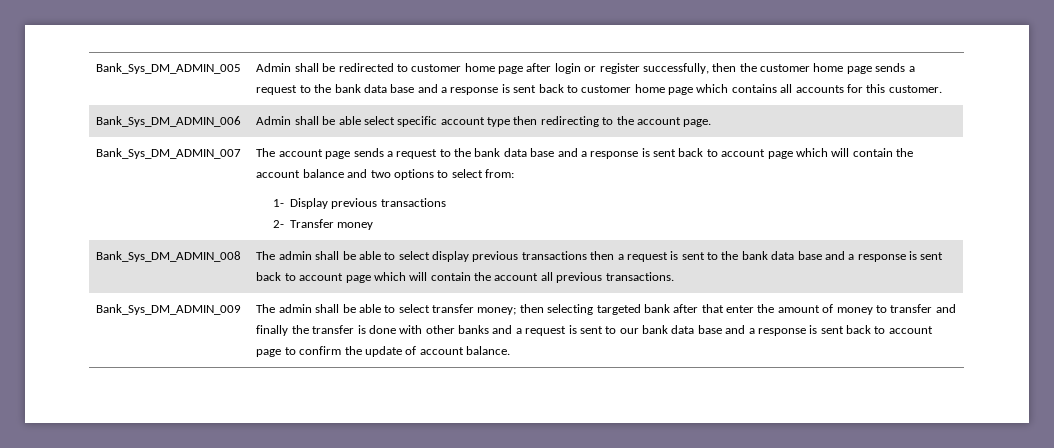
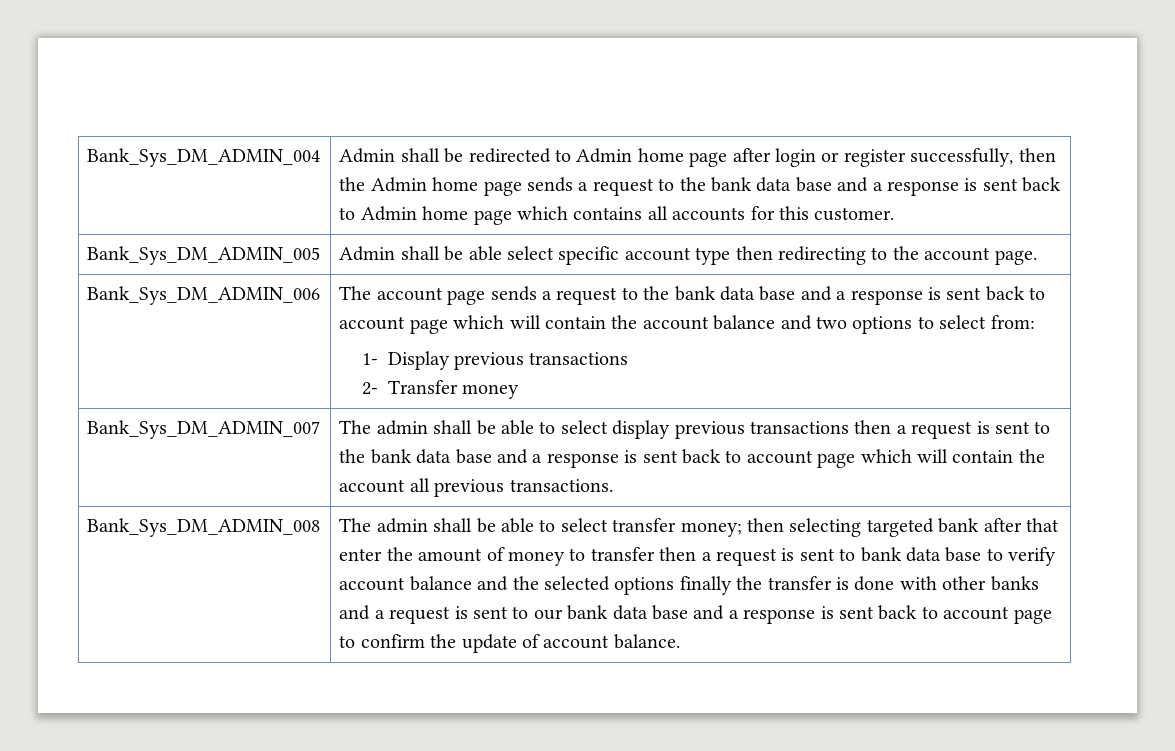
[96,63,242,74] Bank_Sys_DM_ADMIN_005 -> [87,148,321,167] Bank_Sys_DM_ADMIN_004
[411,64,462,72] customer -> [576,148,633,163] Admin
[760,64,811,72] customer -> [370,177,427,192] Admin
[581,85,632,93] customer -> [360,206,417,221] Admin
[96,116,242,127] Bank_Sys_DM_ADMIN_006 -> [87,246,321,265] Bank_Sys_DM_ADMIN_005
[96,148,242,159] Bank_Sys_DM_ADMIN_007 -> [87,286,321,305] Bank_Sys_DM_ADMIN_006
[96,251,242,262] Bank_Sys_DM_ADMIN_008 -> [87,420,321,439] Bank_Sys_DM_ADMIN_007
[96,304,242,315] Bank_Sys_DM_ADMIN_009 -> [87,518,321,537] Bank_Sys_DM_ADMIN_008
[935,304,956,313] and -> [659,547,1057,566] [339,576,675,595] then a request is sent to bank data base to verify account balance and the selected options

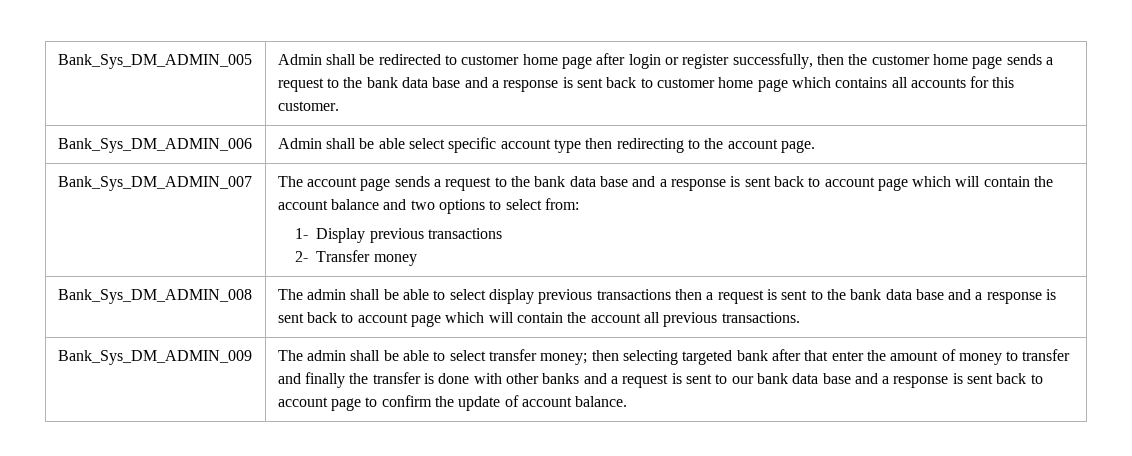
[87,148,321,167] Bank_Sys_DM_ADMIN_004 -> [57,54,252,69] Bank_Sys_DM_ADMIN_005
[576,148,633,163] Admin -> [461,55,520,65] customer
[370,177,427,192] Admin -> [871,55,930,65] customer
[360,206,417,221] Admin -> [656,78,715,88] customer
[87,246,321,265] Bank_Sys_DM_ADMIN_005 -> [57,138,252,153] Bank_Sys_DM_ADMIN_006
[87,286,321,305] Bank_Sys_DM_ADMIN_006 -> [57,176,252,191] Bank_Sys_DM_ADMIN_007
[87,420,321,439] Bank_Sys_DM_ADMIN_007 -> [57,289,252,304] Bank_Sys_DM_ADMIN_008
[87,518,321,537] Bank_Sys_DM_ADMIN_008 -> [57,350,252,365] Bank_Sys_DM_ADMIN_009
[659,547,1057,566] [339,576,675,595] then a request is sent to bank data base to verify account balance and the selected options -> [277,373,301,384] and

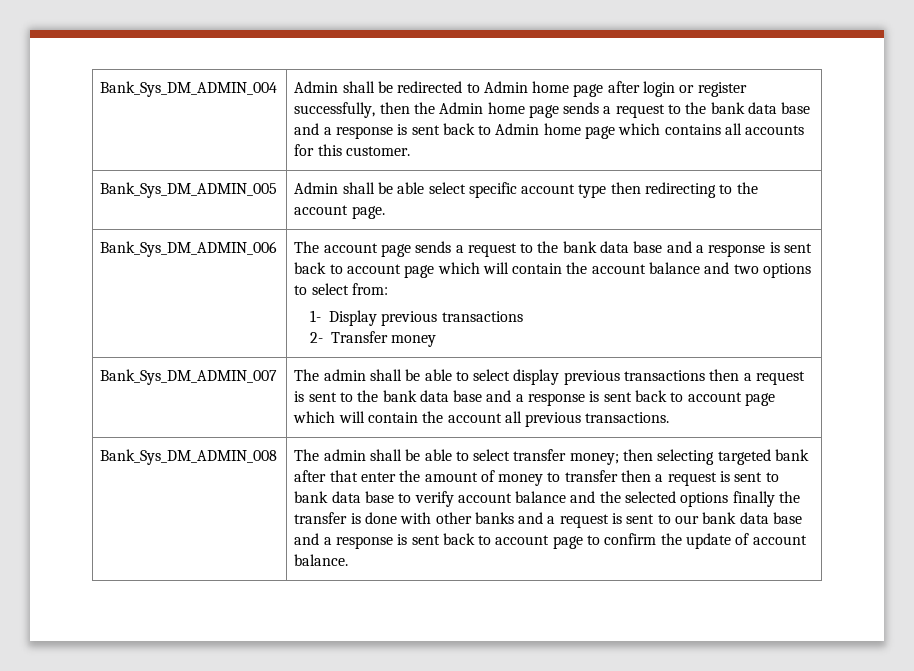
[57,54,252,69] Bank_Sys_DM_ADMIN_005 -> [100,81,278,97] Bank_Sys_DM_ADMIN_004
[461,55,520,65] customer -> [483,81,528,93] Admin
[871,55,930,65] customer -> [439,102,484,114] Admin
[656,78,715,88] customer -> [495,123,540,135] Admin
[57,138,252,153] Bank_Sys_DM_ADMIN_006 -> [100,182,278,198] Bank_Sys_DM_ADMIN_005
[57,176,252,191] Bank_Sys_DM_ADMIN_007 -> [100,241,278,257] Bank_Sys_DM_ADMIN_006
[57,289,252,304] Bank_Sys_DM_ADMIN_008 -> [100,369,278,385] Bank_Sys_DM_ADMIN_007
[57,350,252,365] Bank_Sys_DM_ADMIN_009 -> [100,449,278,465] Bank_Sys_DM_ADMIN_008
[277,373,301,384] and -> [621,470,779,486] [294,491,729,507] then a request is sent to bank data base to verify account balance and the selected options

